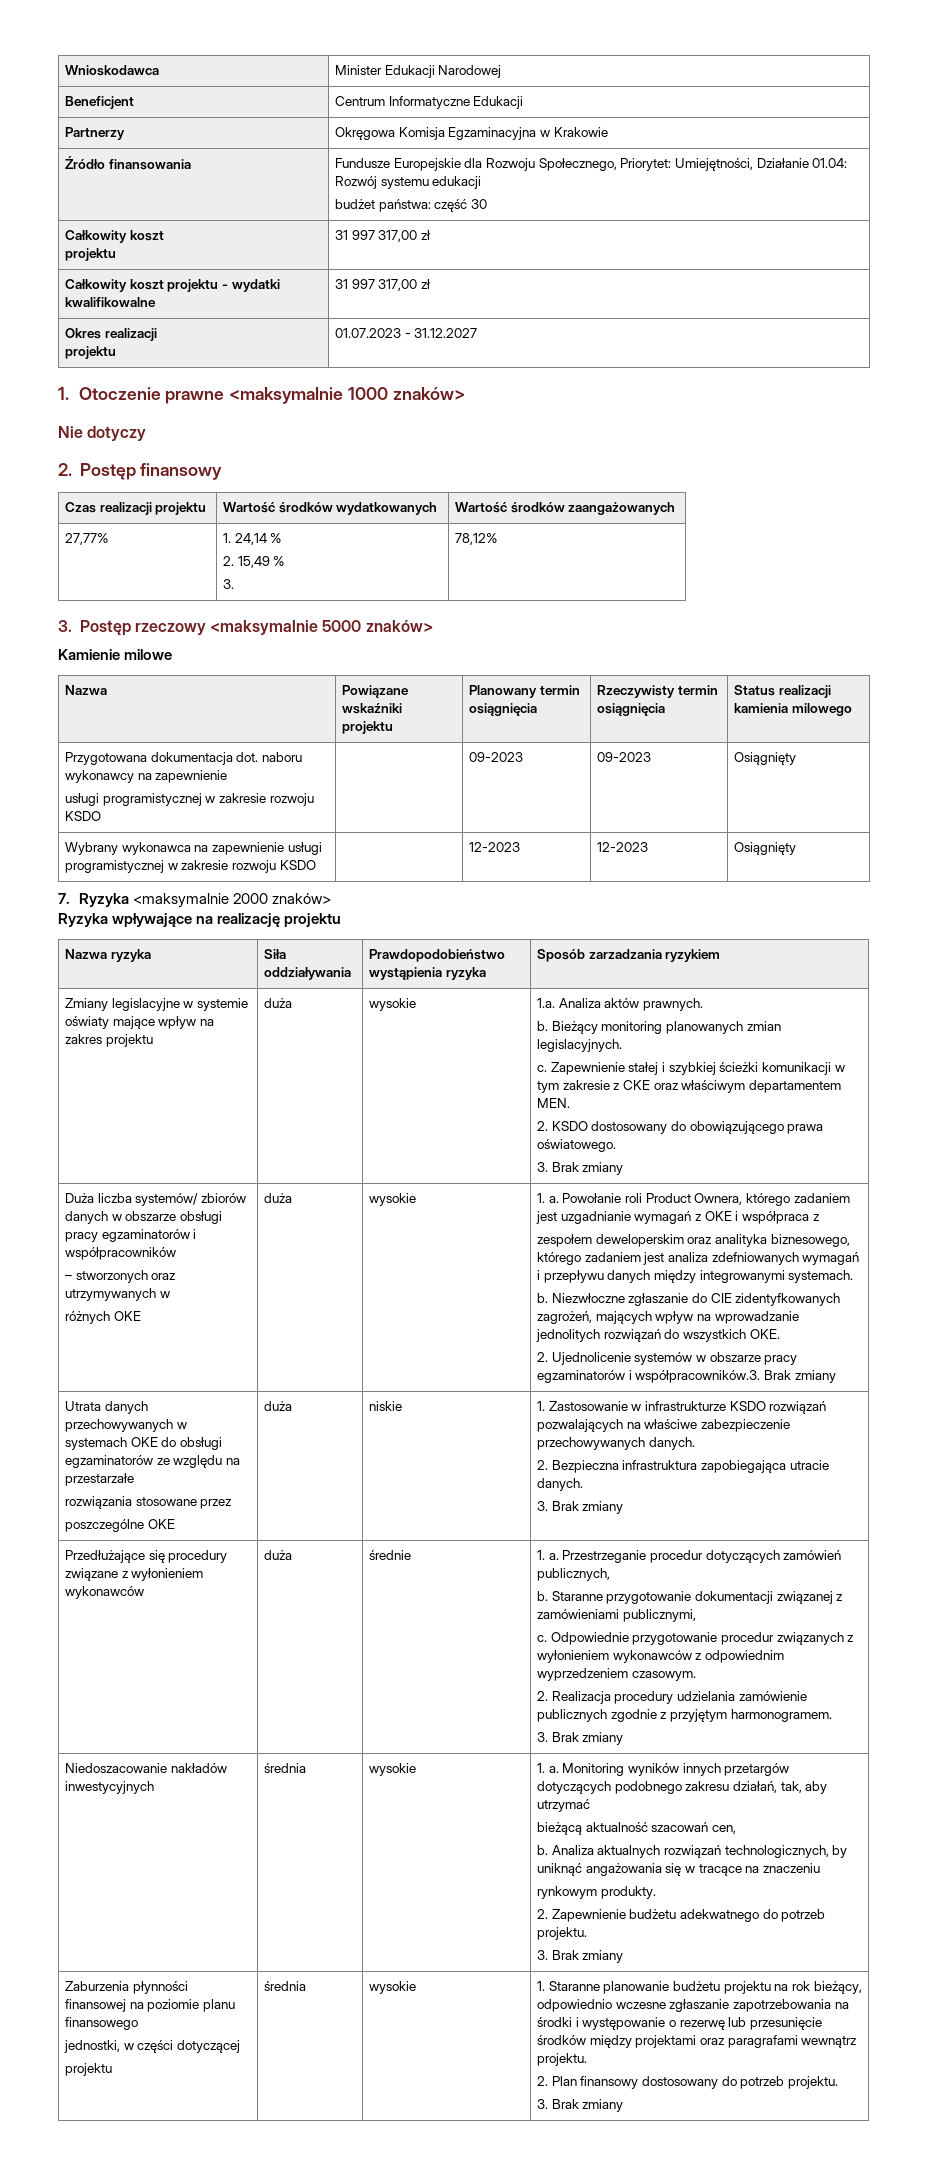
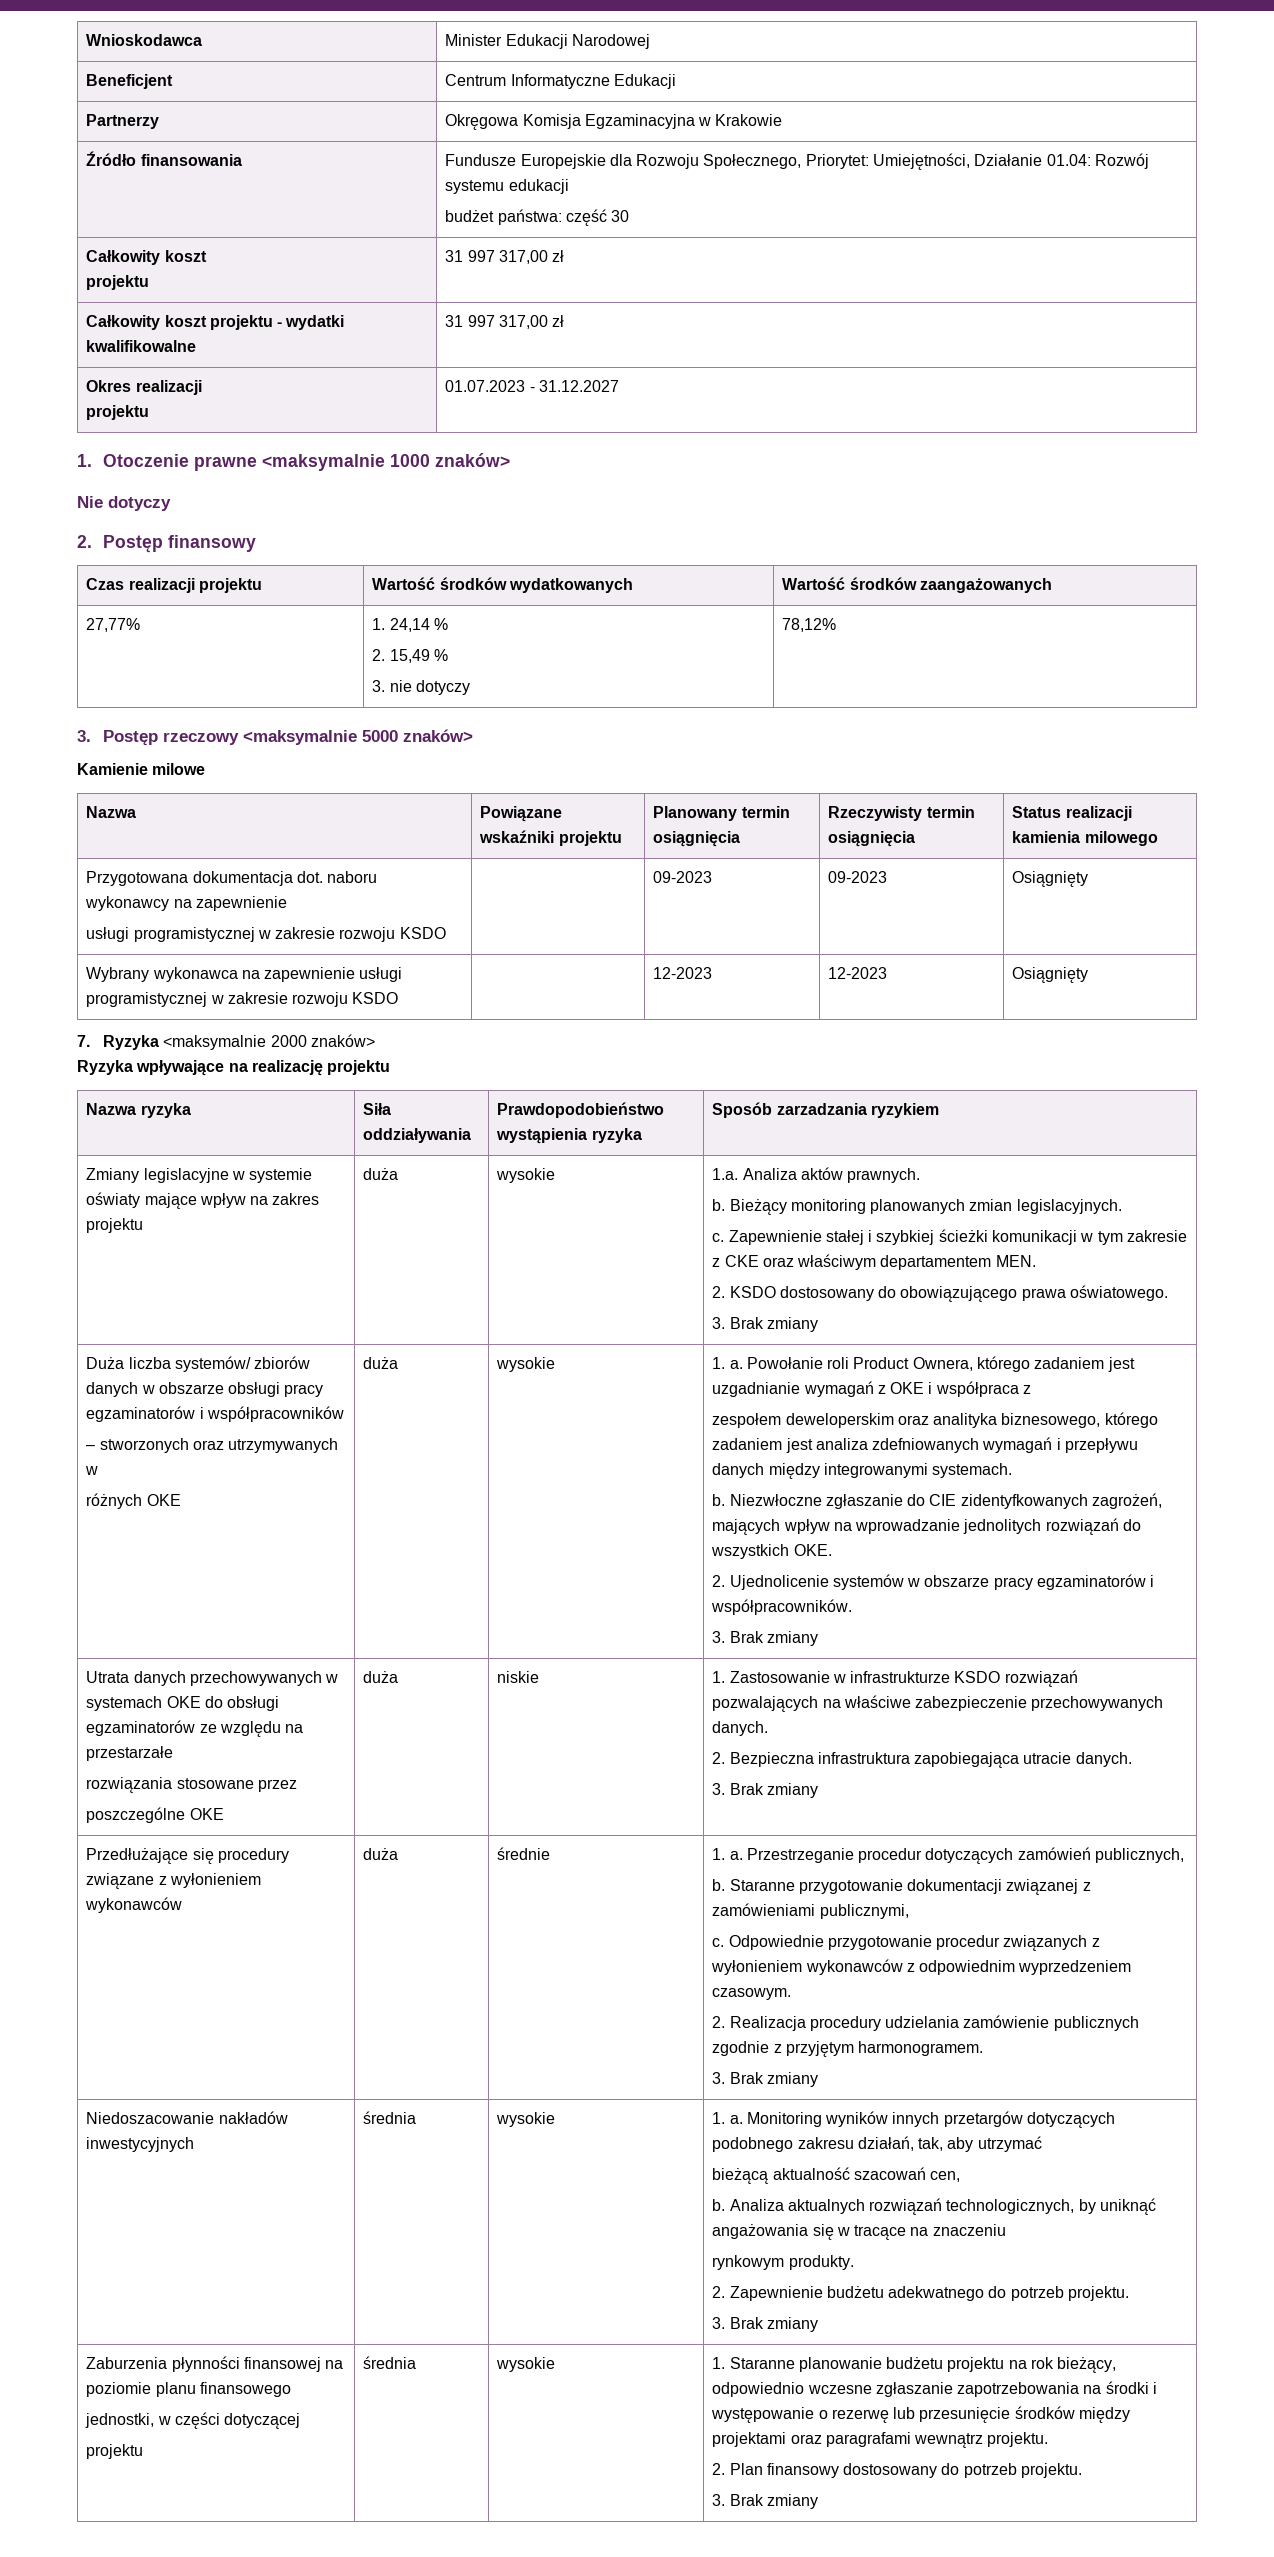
(235, 584) none -> [389,680,470,695] nie dotyczy
[635,1370,761,1383] współpracowników.3. -> [711,1599,853,1615] [712,1631,726,1643] współpracowników. // 3.

